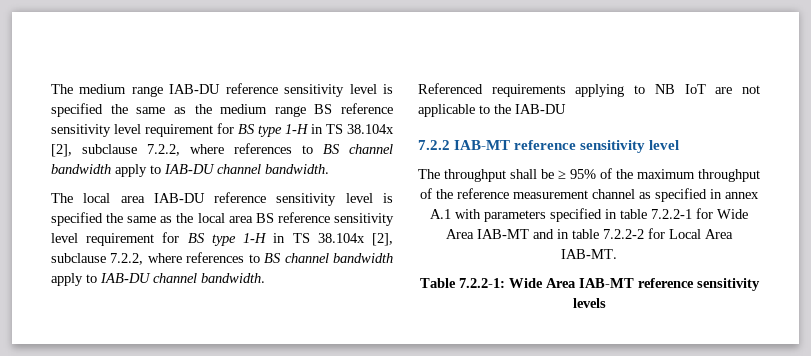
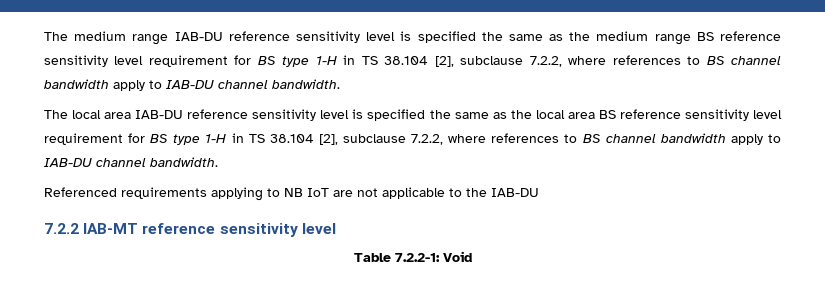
[347,124,394,134] 38.104x -> [384,56,429,65] 38.104
[317,233,365,243] 38.104x -> [269,134,314,143] 38.104
[418,168,760,182] [420,188,759,202] [430,208,748,222] [446,228,733,239] [561,249,617,259] [419,278,760,291] [572,298,606,308] The throughput shall be ≥ 95% of the maximum throughput of the reference measurement channel as specified in annex A.1 with parameters specified in table 7.2.2-1 for Wide Area IAB-MT and in table 7.2.2-2 for Local Area IAB-MT. // Table 7.2.2-1: Wide Area IAB-MT reference sensitivity levels -> [353,251,472,262] Table 7.2.2-1: Void

